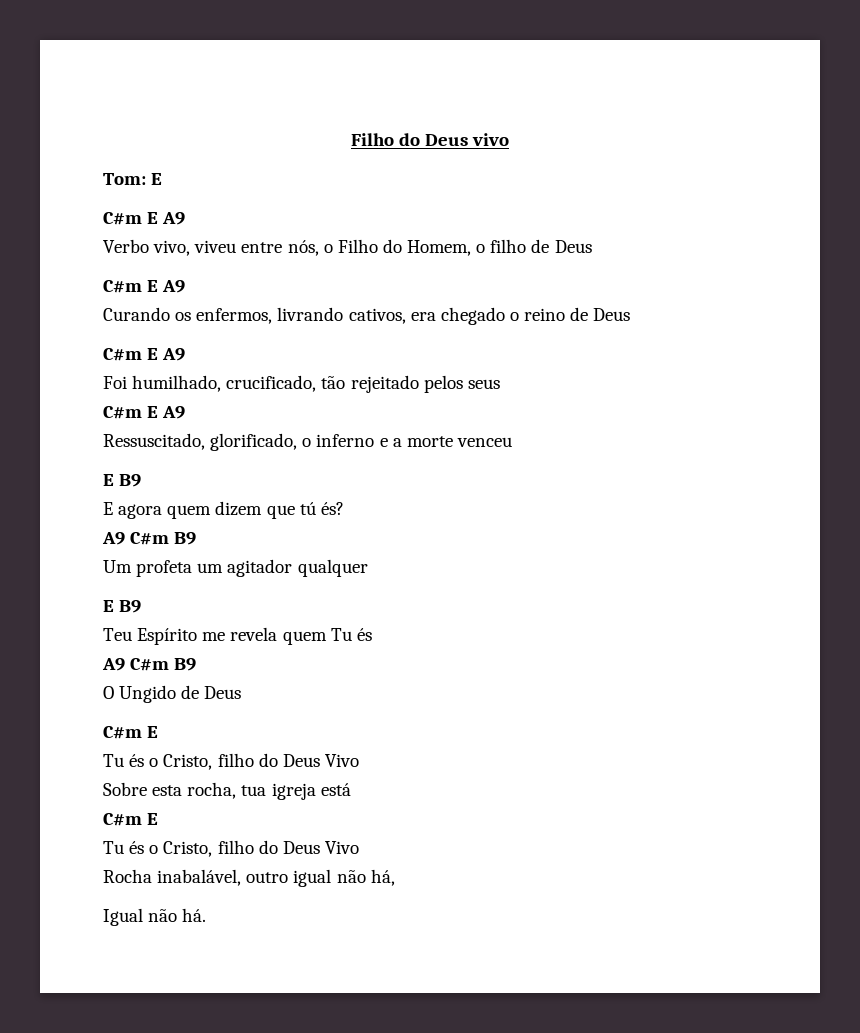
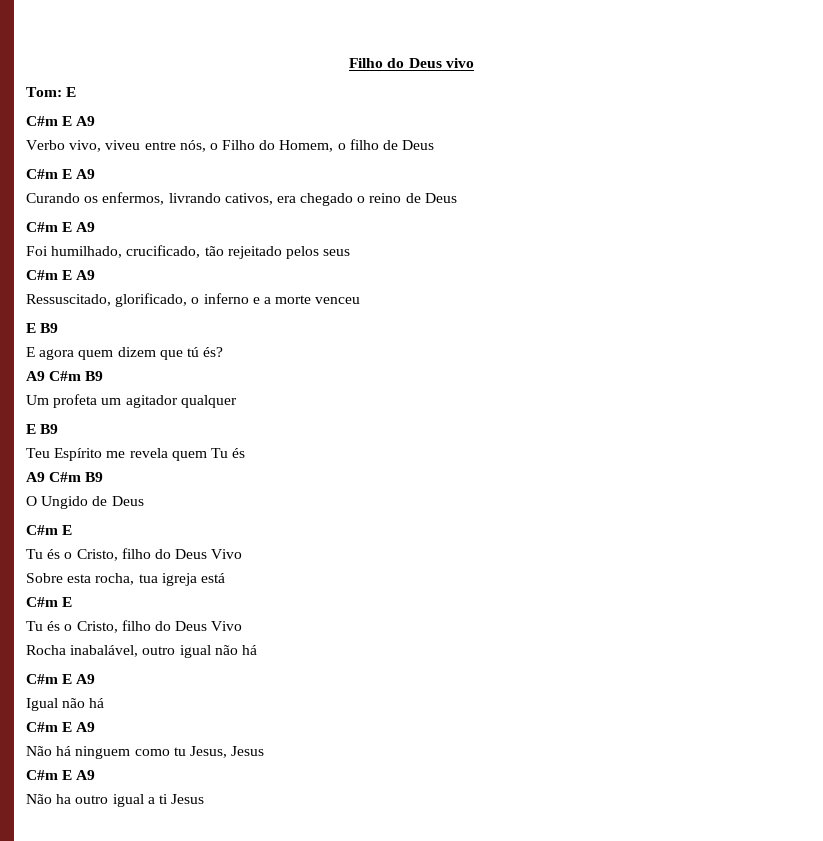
[370,869,395,886] [103,908,207,926] há, // Igual não há. -> [241,645,257,655] [26,674,96,684] [26,698,105,711] [26,722,96,732] [26,746,265,759] [26,770,96,780] [26,794,205,807] há // C#m E A9 // Igual não há // C#m E A9 // Não há ninguem como tu Jesus, Jesus // C#m E A9 // Não ha outro igual a ti Jesus

